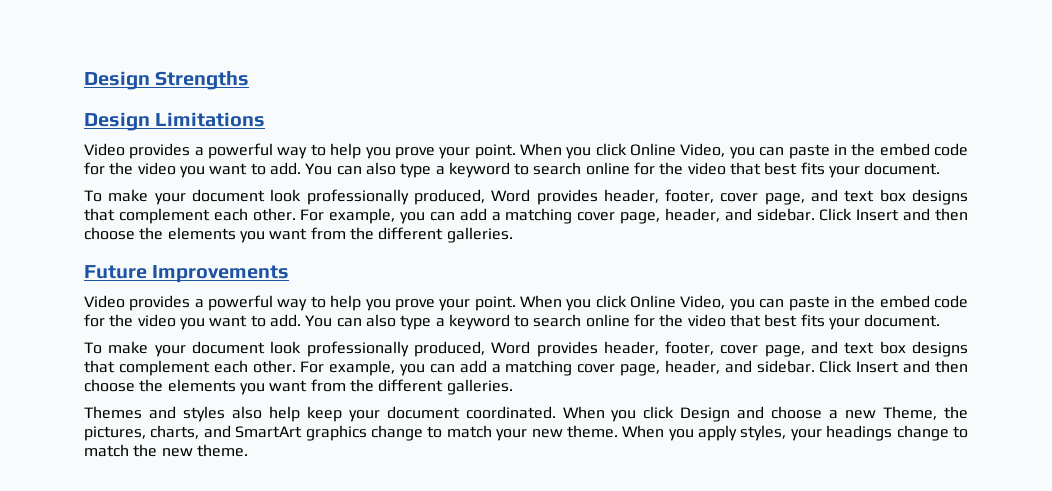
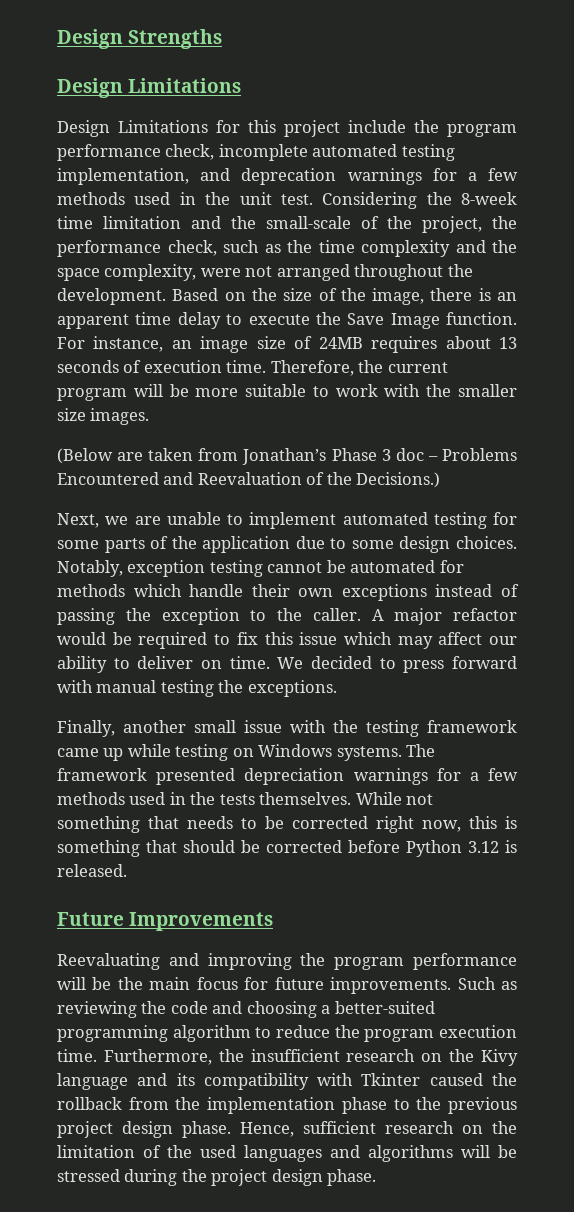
[84,143,969,159] [84,162,941,178] [84,189,968,205] [84,208,969,224] [84,227,513,243] [84,265,290,283] [84,295,969,311] [84,314,941,330] [84,341,968,357] [84,360,969,376] [84,379,513,395] [84,406,969,422] [84,425,969,441] [84,444,248,457] Video provides a powerful way to help you prove your point. When you click Online Video, you can paste in the embed code for the video you want to add. You can also type a keyword to search online for the video that best fits your document. // To make your document look professionally produced, Word provides header, footer, cover page, and text box designs that complement each other. For example, you can add a matching cover page, header, and sidebar. Click Insert and then choose the elements you want from the different galleries. // Future Improvements // Video provides a powerful way to help you prove your point. When you click Online Video, you can paste in the embed code for the video you want to add. You can also type a keyword to search online for the video that best fits your document. // To make your document look professionally produced, Word provides header, footer, cover page, and text box designs that complement each other. For example, you can add a matching cover page, header, and sidebar. Click Insert and then choose the elements you want from the different galleries. // Themes and styles also help keep your document coordinated. When you click Design and choose a new Theme, the pictures, charts, and SmartArt graphics change to match your new theme. When you apply styles, your headings change to match the new theme. -> [57,120,517,137] [57,144,455,161] [57,168,518,185] [57,192,517,209] [57,216,517,233] [57,240,517,257] [57,264,473,281] [57,288,518,305] [57,312,517,329] [57,336,518,353] [57,360,448,376] [57,384,517,401] [57,408,150,425] [57,448,517,465] [57,472,441,488] [57,512,517,529] [57,536,517,553] [57,560,464,577] [57,584,519,601] [57,608,517,625] [57,632,517,649] [57,656,517,673] [57,680,337,697] [57,720,517,737] [57,744,436,761] [57,768,518,785] [57,792,434,805] [57,816,517,833] [57,840,517,857] [57,864,127,877] [57,912,274,931] [57,953,517,970] [57,977,518,994] [57,1001,435,1018] [57,1025,517,1042] [57,1049,518,1066] [57,1073,517,1090] [57,1097,517,1114] [57,1121,517,1138] [57,1145,517,1162] [57,1169,377,1186] Design Limitations for this project include the program performance check, incomplete automated testing implementation, and deprecation warnings for a few methods used in the unit test. Considering the 8-week time limitation and the small-scale of the project, the performance check, such as the time complexity and the space complexity, were not arranged throughout the development. Based on the size of the image, there is an apparent time delay to execute the Save Image function. For instance, an image size of 24MB requires about 13 seconds of execution time. Therefore, the current program will be more suitable to work with the smaller size images. // (Below are taken from Jonathan’s Phase 3 doc – Problems Encountered and Reevaluation of the Decisions.) // Next, we are unable to implement automated testing for some parts of the application due to some design choices. Notably, exception testing cannot be automated for methods which handle their own exceptions instead of passing the exception to the caller. A major refactor would be required to fix this issue which may affect our ability to deliver on time. We decided to press forward with manual testing the exceptions. // Finally, another small issue with the testing framework came up while testing on Windows systems. The framework presented depreciation warnings for a few methods used in the tests themselves. While not something that needs to be corrected right now, this is something that should be corrected before Python 3.12 is released. // Future Improvements // Reevaluating and improving the program performance will be the main focus for future improvements. Such as reviewing the code and choosing a better-suited programming algorithm to reduce the program execution time. Furthermore, the insufficient research on the Kivy language and its compatibility with Tkinter caused the rollback from the implementation phase to the previous project design phase. Hence, sufficient research on the limitation of the used languages and algorithms will be stressed during the project design phase.

